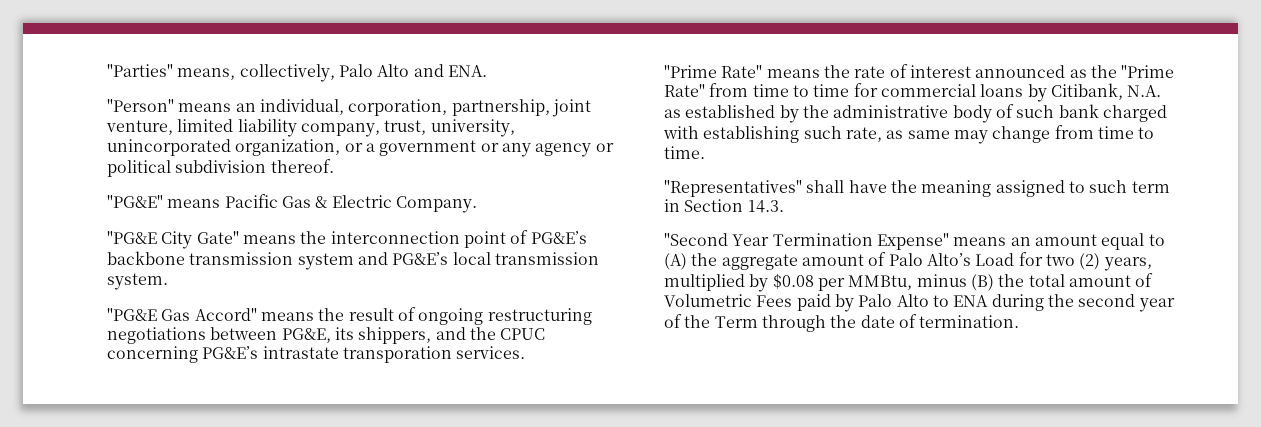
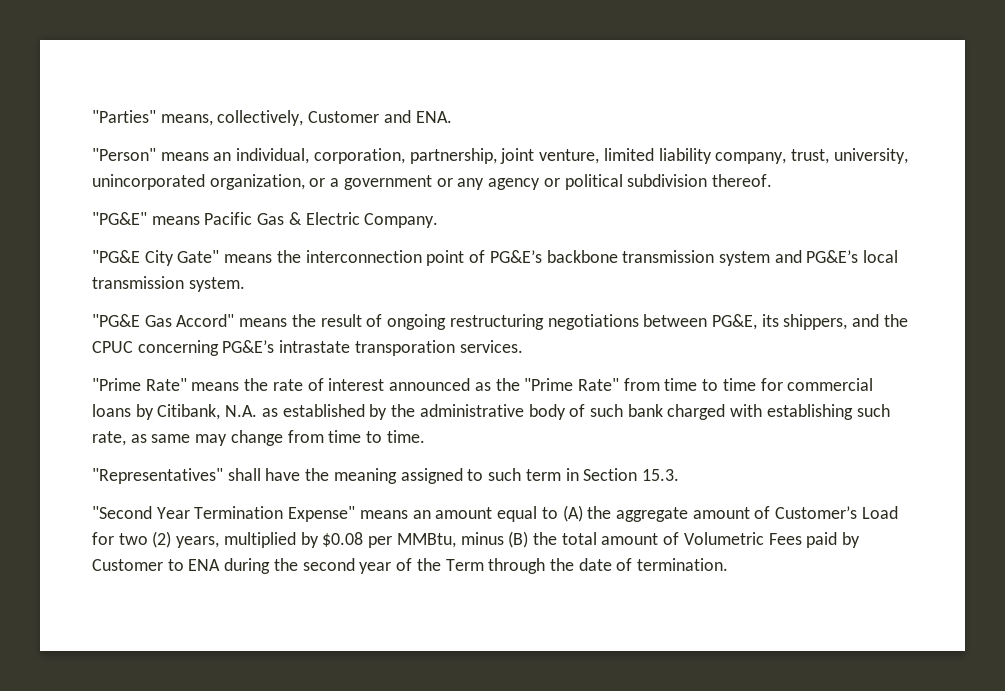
[338,64,410,77] Palo Alto -> [308,111,380,123] Customer
[747,200,784,213] 14.3. -> [641,469,679,481] 15.3.
[888,253,971,266] Palo Alto’s -> [775,506,858,519] Customer’s
[858,294,929,307] Palo Alto -> [92,559,163,571] Customer

